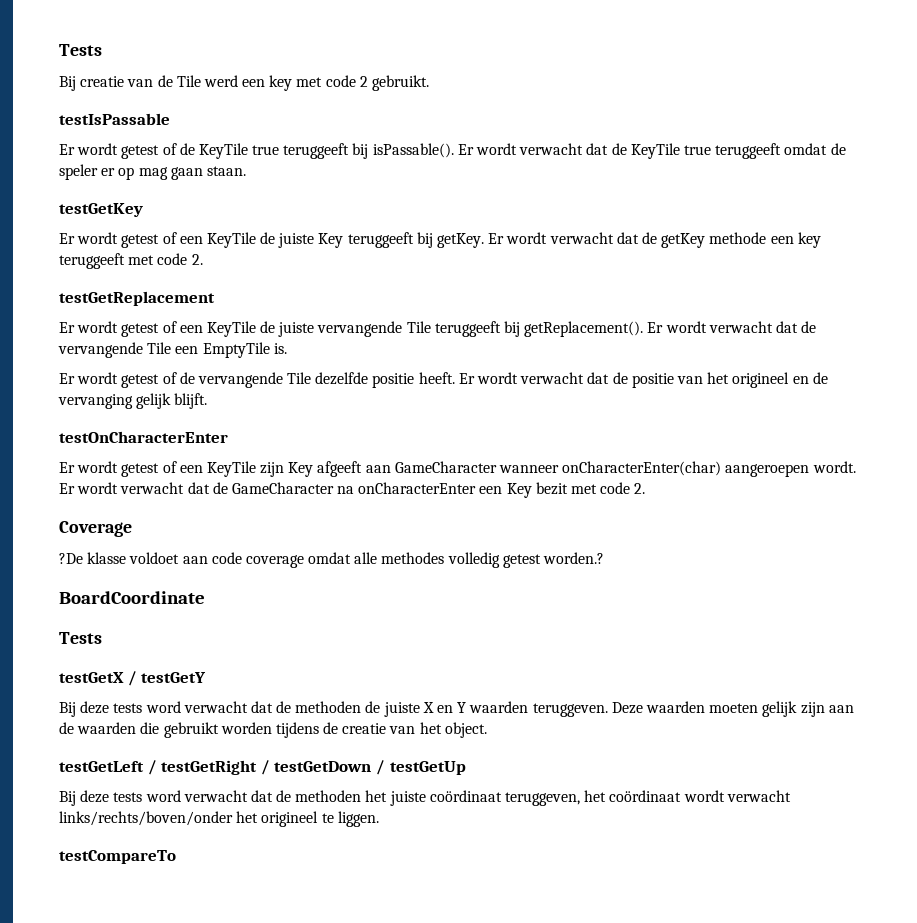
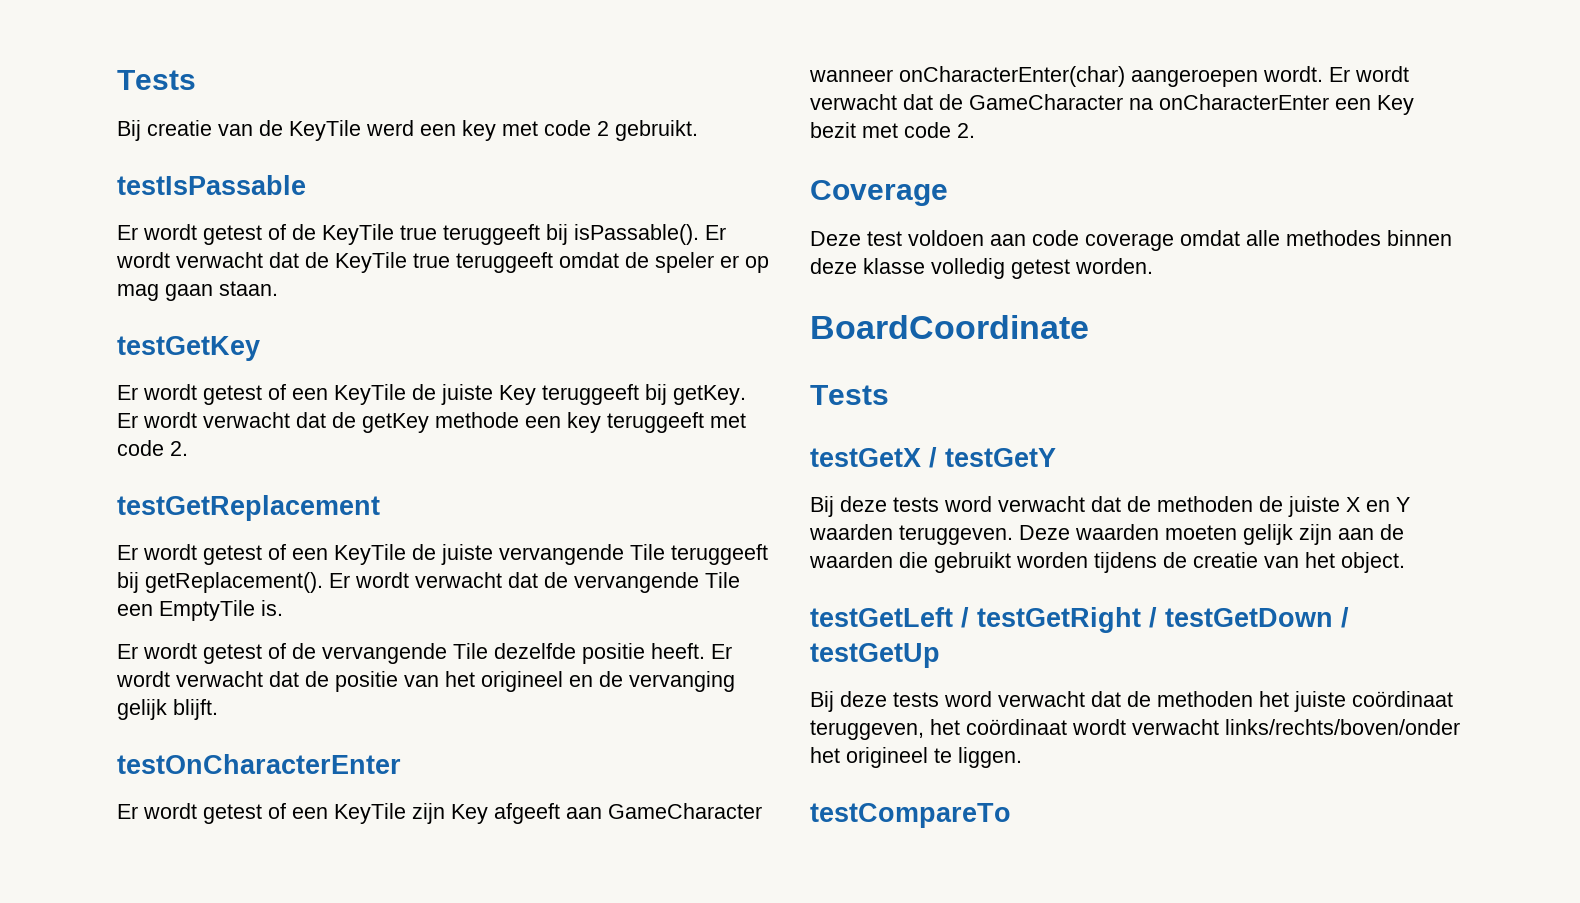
[176,75,201,87] Tile -> [289,120,361,141] KeyTile
[59,552,180,564] ?De klasse voldoet -> [810,230,984,246] Deze test voldoen
(445, 558) none -> [1387,230,1452,246] [810,258,925,274] binnen deze klasse
[543,552,605,564] worden.? -> [1075,258,1153,274] worden.

